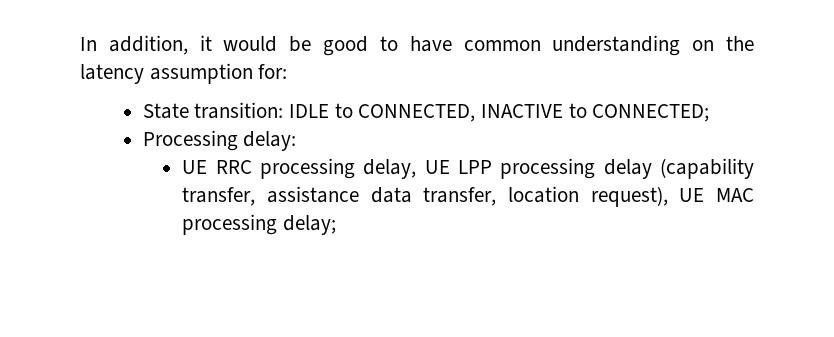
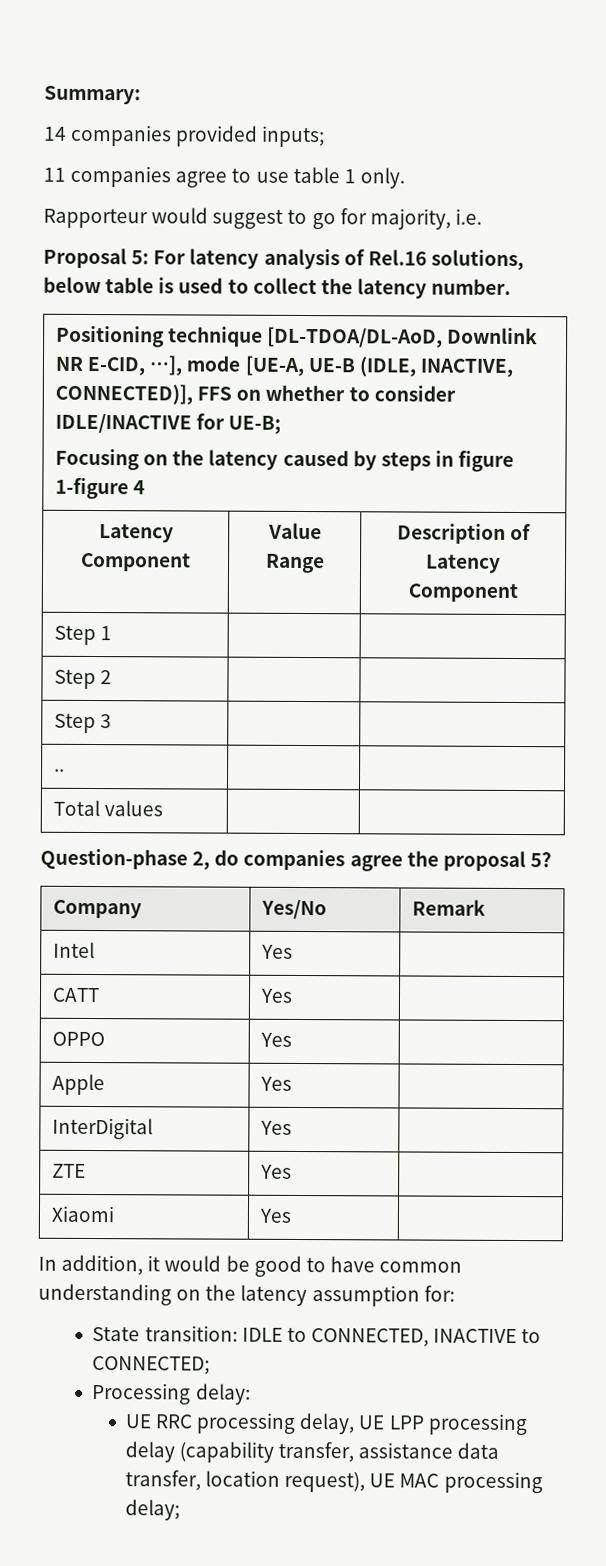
(80, 44) none -> [44,85,141,105] [44,124,326,148] [43,165,405,189] [43,207,482,230] [43,247,524,271] [43,276,512,299] [56,325,539,348] [55,355,515,377] [55,383,456,405] [55,413,282,434] [55,448,515,472] [55,477,146,500] [98,524,174,543] [80,552,191,572] [267,522,322,540] [264,553,325,574] [396,523,532,544] [425,554,502,573] [407,583,518,603] [54,625,113,646] [54,669,113,690] [54,713,113,734] [54,768,66,772] [53,799,164,817] [40,848,552,872] [53,899,143,919] [261,899,328,920] [412,899,487,916] [53,941,96,959] [261,944,294,959] [52,987,101,1003] [260,988,294,1003] [52,1031,106,1047] [260,1032,293,1047] [52,1073,106,1096] [260,1076,293,1091] [52,1117,154,1140] [260,1120,293,1135] [52,1163,87,1178] [260,1164,293,1179] [51,1205,116,1223] [259,1208,292,1223] Summary: // 14 companies provided inputs; // 11 companies agree to use table 1 only. // Rapporteur would suggest to go for majority, i.e. // Proposal 5: For latency analysis of Rel.16 solutions, below table is used to collect the latency number. // Positioning technique [DL-TDOA/DL-AoD, Downlink NR E-CID, …], mode [UE-A, UE-B (IDLE, INACTIVE, CONNECTED)], FFS on whether to consider IDLE/INACTIVE for UE-B; // Focusing on the latency caused by steps in figure 1-figure 4 // Latency Component | Value Range | Description of Latency Component // Step 1 | | // Step 2 | | // Step 3 | | // .. | | // Total values | | // Question-phase 2, do companies agree the proposal 5? // Company | Yes/No | Remark // Intel | Yes | // CATT | Yes | // OPPO | Yes | // Apple | Yes | // InterDigital | Yes | // ZTE | Yes | // Xiaomi | Yes | //

